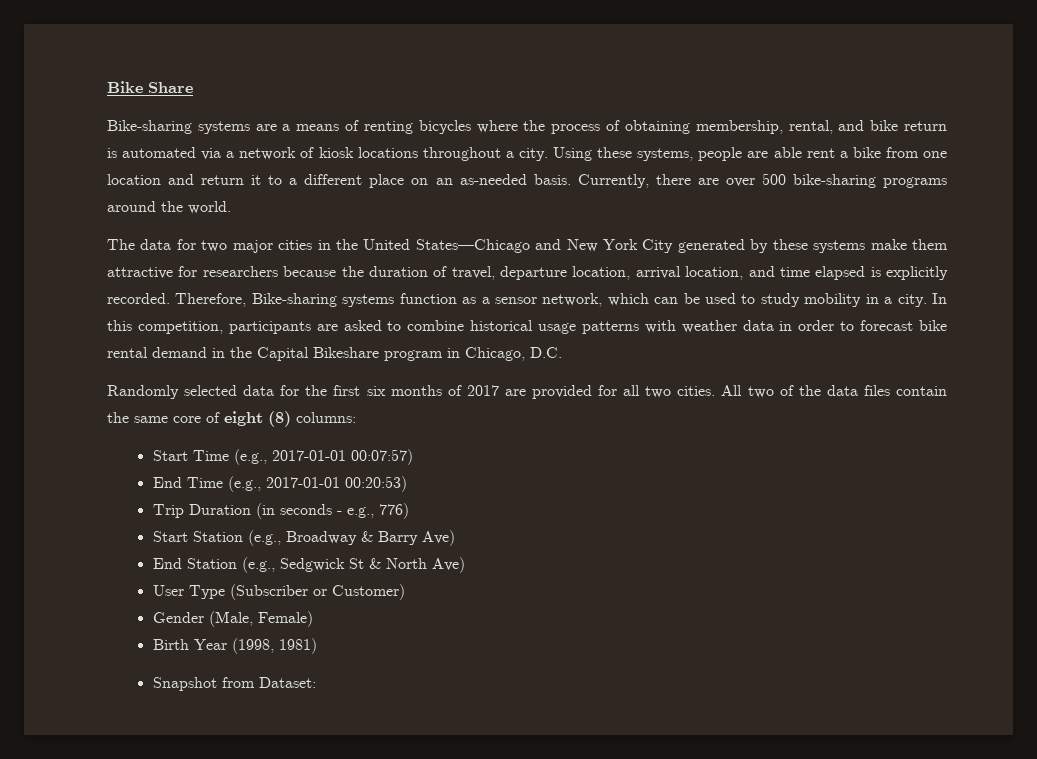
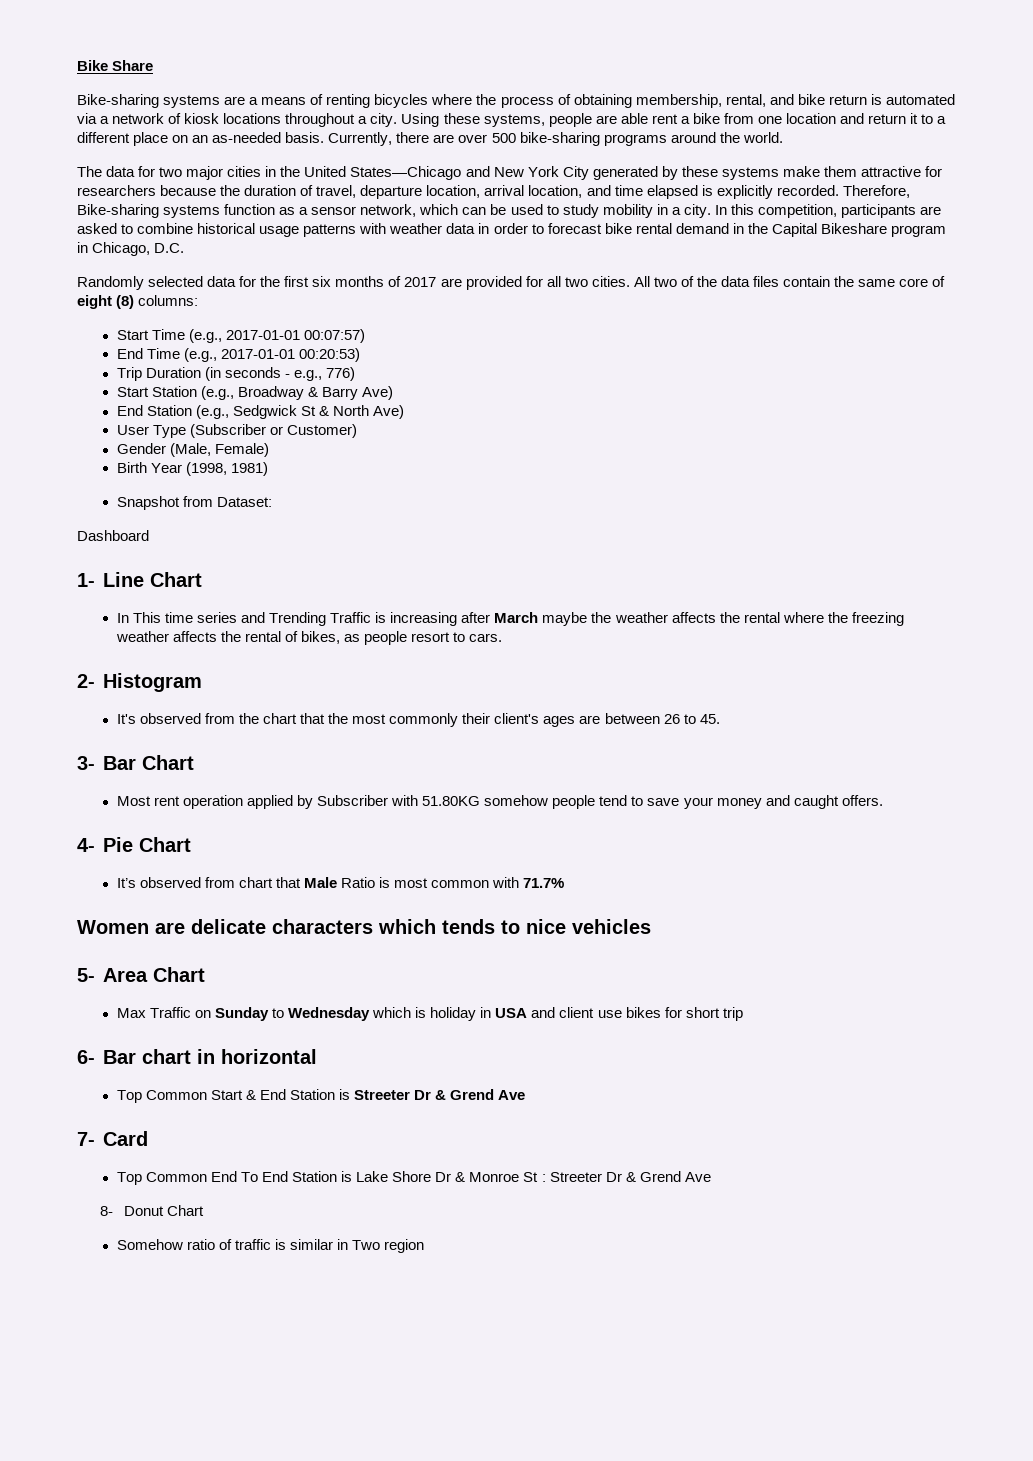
(316, 682) none -> [77,530,149,541] [77,572,202,587] [116,612,904,626] [115,631,503,645] [77,673,202,692] [116,713,720,727] [77,755,194,770] [116,795,883,809] [77,837,191,852] [116,877,565,888] [77,919,651,934] [77,967,205,982] [116,1007,743,1021] [77,1049,317,1064] [116,1089,526,1103] [77,1131,148,1146] [116,1171,711,1185] [100,1205,204,1216] [116,1239,425,1253] // Dashboard // 1- Line Chart // In This time series and Trending Traffic is increasing after March maybe the weather affects the rental where the freezing weather affects the rental of bikes, as people resort to cars. // 2- Histogram // It's observed from the chart that the most commonly their client's ages are between 26 to 45. // 3- Bar Chart // Most rent operation applied by Subscriber with 51.80KG somehow people tend to save your money and caught offers. // 4- Pie Chart // It’s observed from chart that Male Ratio is most common with 71.7% // Women are delicate characters which tends to nice vehicles // 5- Area Chart // Max Traffic on Sunday to Wednesday which is holiday in USA and client use bikes for short trip // 6- Bar chart in horizontal // Top Common Start & End Station is Streeter Dr & Grend Ave // 7- Card // Top Common End To End Station is Lake Shore Dr & Monroe St : Streeter Dr & Grend Ave // 8- Donut Chart // Somehow ratio of traffic is similar in Two region

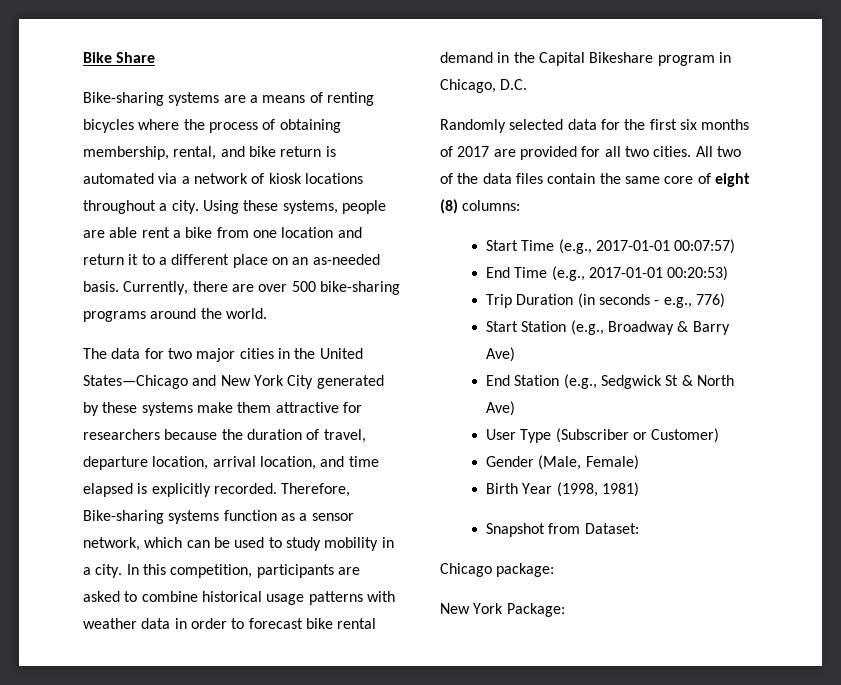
[77,530,149,541] [77,572,202,587] [116,612,904,626] [115,631,503,645] [77,673,202,692] [116,713,720,727] [77,755,194,770] [116,795,883,809] [77,837,191,852] [116,877,565,888] [77,919,651,934] [77,967,205,982] [116,1007,743,1021] [77,1049,317,1064] [116,1089,526,1103] [77,1131,148,1146] [116,1171,711,1185] [100,1205,204,1216] [116,1239,425,1253] Dashboard // 1- Line Chart // In This time series and Trending Traffic is increasing after March maybe the weather affects the rental where the freezing weather affects the rental of bikes, as people resort to cars. // 2- Histogram // It's observed from the chart that the most commonly their client's ages are between 26 to 45. // 3- Bar Chart // Most rent operation applied by Subscriber with 51.80KG somehow people tend to save your money and caught offers. // 4- Pie Chart // It’s observed from chart that Male Ratio is most common with 71.7% // Women are delicate characters which tends to nice vehicles // 5- Area Chart // Max Traffic on Sunday to Wednesday which is holiday in USA and client use bikes for short trip // 6- Bar chart in horizontal // Top Common Start & End Station is Streeter Dr & Grend Ave // 7- Card // Top Common End To End Station is Lake Shore Dr & Monroe St : Streeter Dr & Grend Ave // 8- Donut Chart // Somehow ratio of traffic is similar in Two region -> [440,563,555,577] [440,603,565,617] Chicago package: // New York Package:

